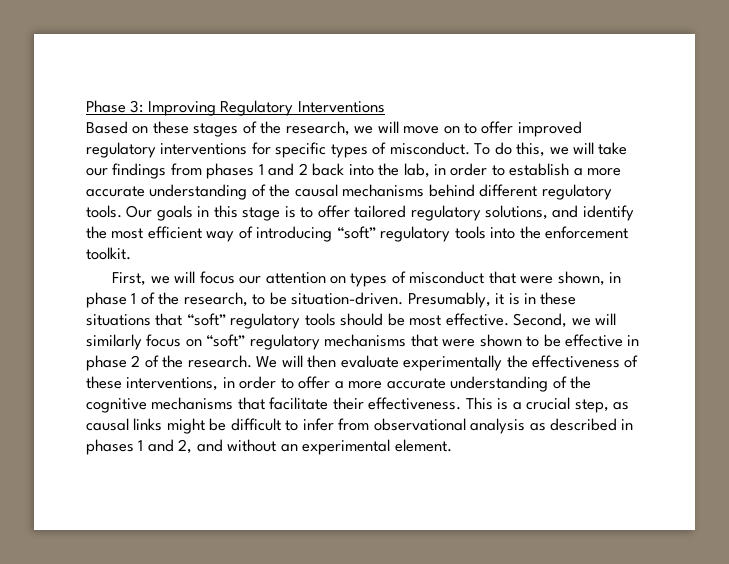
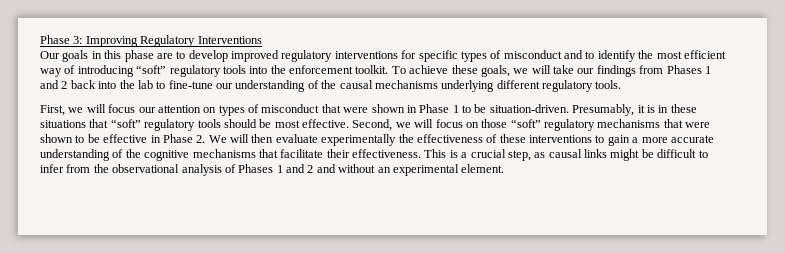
[86,121,514,137] Based on these stages of the research, we will move on to offer -> [40,50,228,62] Our goals in this phase are to develop
[389,142,628,157] [86,163,622,179] [86,184,612,200] [86,205,579,221] misconduct. To do this, we will take our findings from phases 1 and 2 back into the lab, in order to establish a more accurate understanding of the causal mechanisms behind different regulatory tools. Our goals in this stage is to offer tailored regulatory solutions, and -> [503,50,595,59] misconduct and to
(131, 253) none -> [391,65,711,77] [40,80,622,92] To achieve these goals, we will take our findings from Phases 1 and 2 back into the lab to fine-tune our understanding of the causal mechanisms underlying different regulatory tools.
[557,271,622,286] [86,292,248,308] shown, in phase 1 of the research, -> [371,104,459,113] shown in Phase 1
[86,334,142,350] similarly -> (434, 123) none
(202, 343) none -> [481,119,508,128] those
[86,355,252,371] phase 2 of the research. -> [162,134,206,143] Phase 2.
[126,376,331,391] interventions, in order to offer -> [529,135,630,146] interventions to gain
(370, 424) none -> [93,164,109,173] the
[529,418,634,431] [86,439,193,455] as described in phases 1 and 2, -> [224,164,314,173] of Phases 1 and 2

